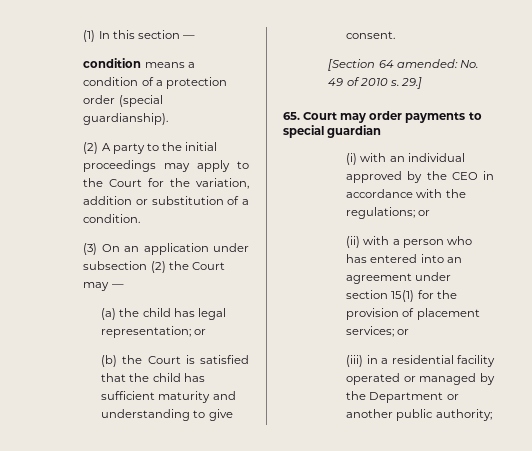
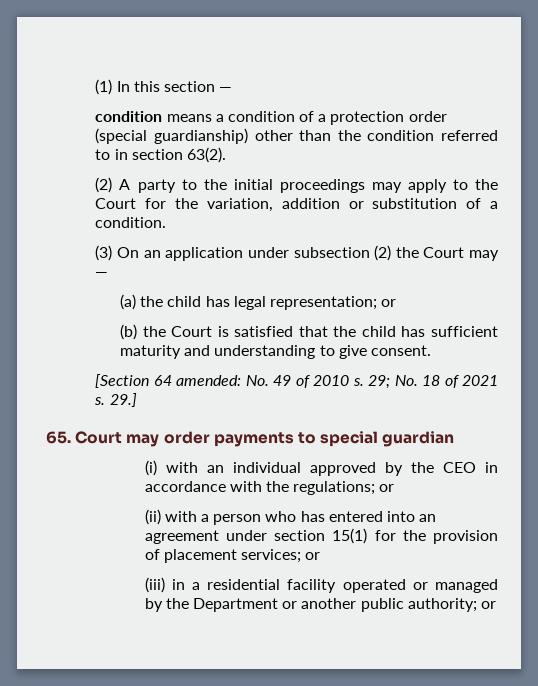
[83,113,169,125] guardianship). -> [153,128,498,144] [95,147,226,163] guardianship) other than the condition referred to in section 63(2).
(399, 83) none -> [368,375,498,389] [94,397,106,405] 29; No. 18 of 2021 s.
(492, 415) none -> [481,601,497,609] or

